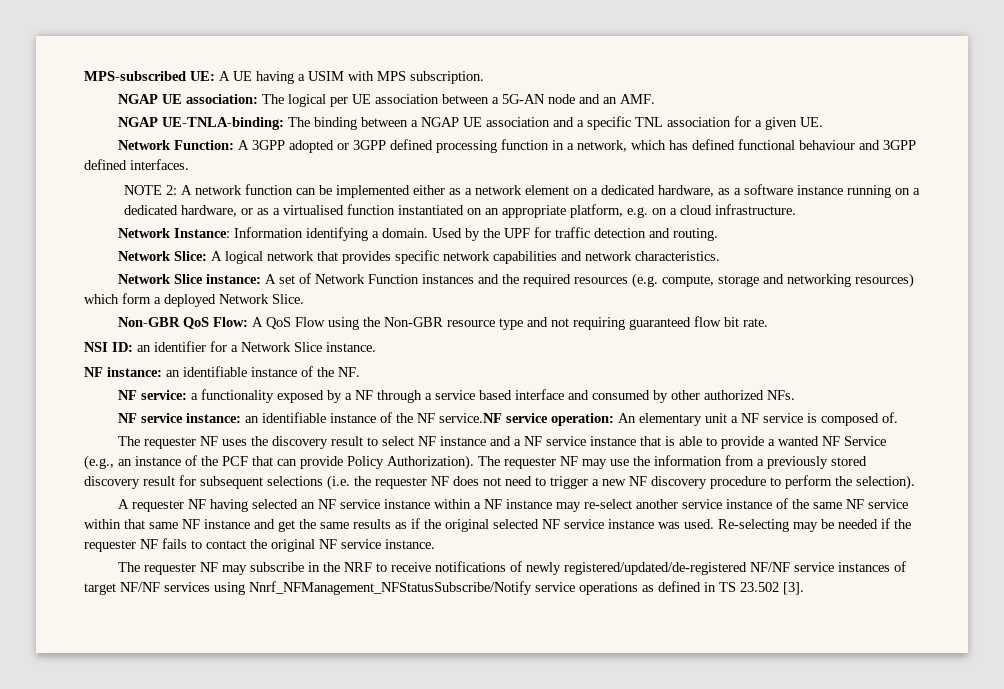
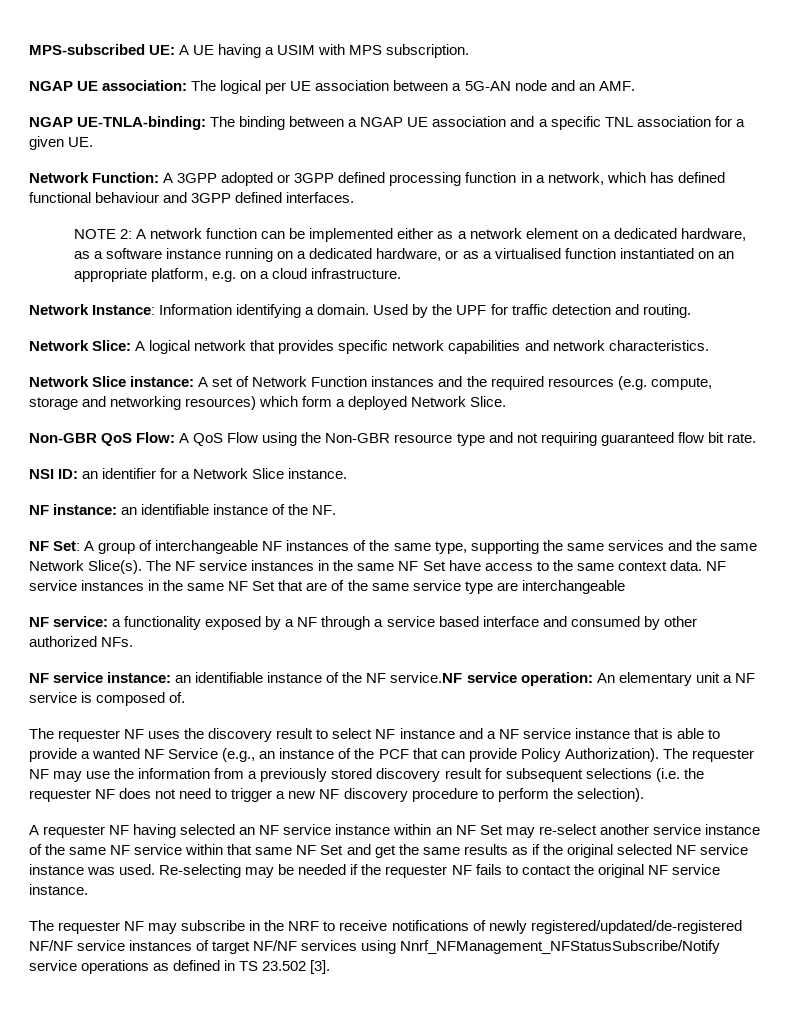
(360, 372) none -> [29,540,757,554] [29,560,726,574] [29,580,625,594] // NF Set: A group of interchangeable NF instances of the same type, supporting the same services and the same Network Slice(s). The NF service instances in the same NF Set have access to the same context data. NF service instances in the same NF Set that are of the same service type are interchangeable
[474,499,553,509] a NF instance -> [435,825,503,835] an NF Set
[204,519,250,529] instance -> [320,845,344,855] Set

